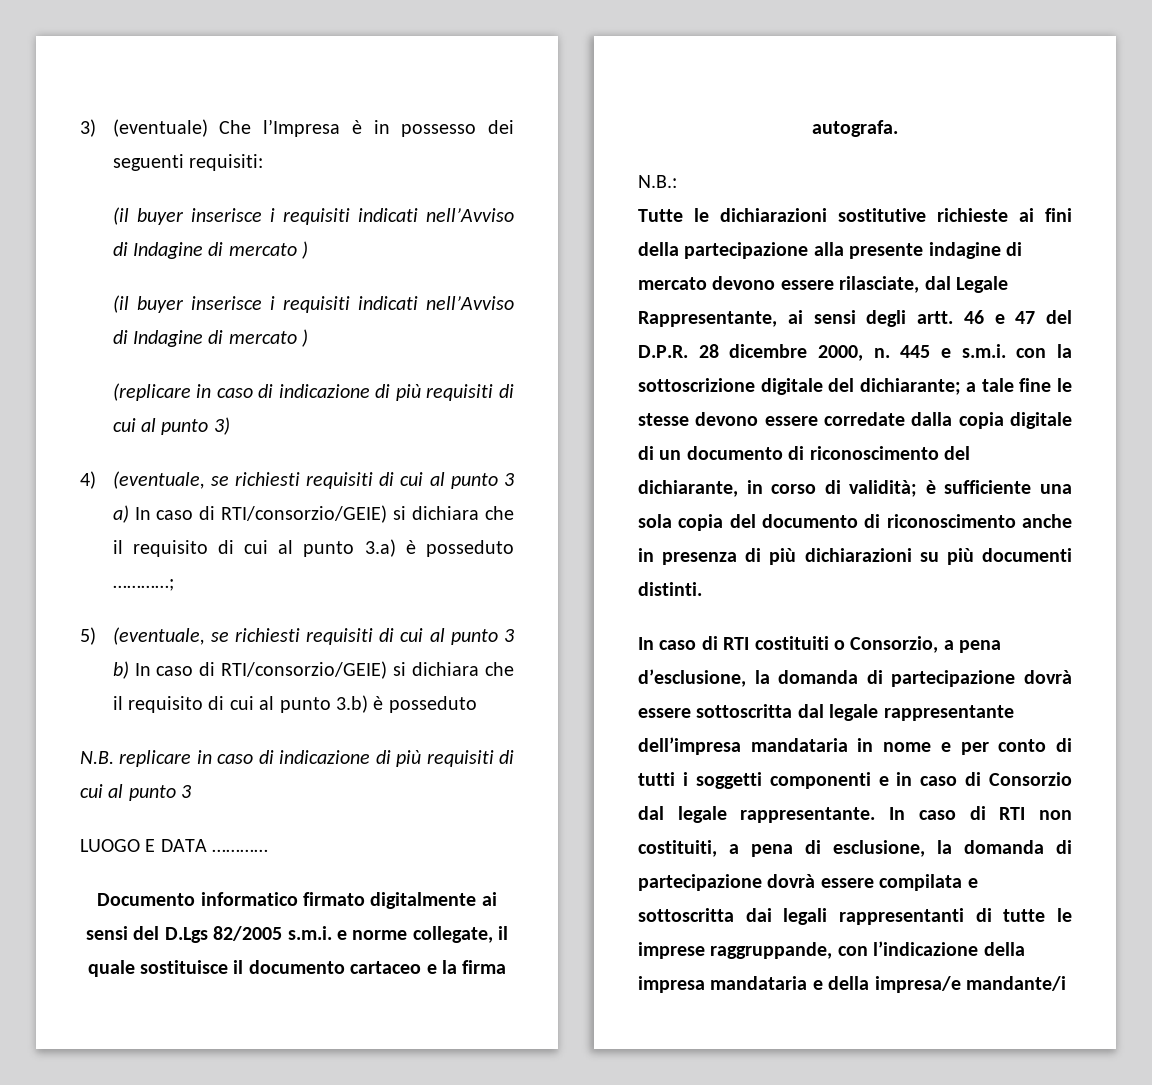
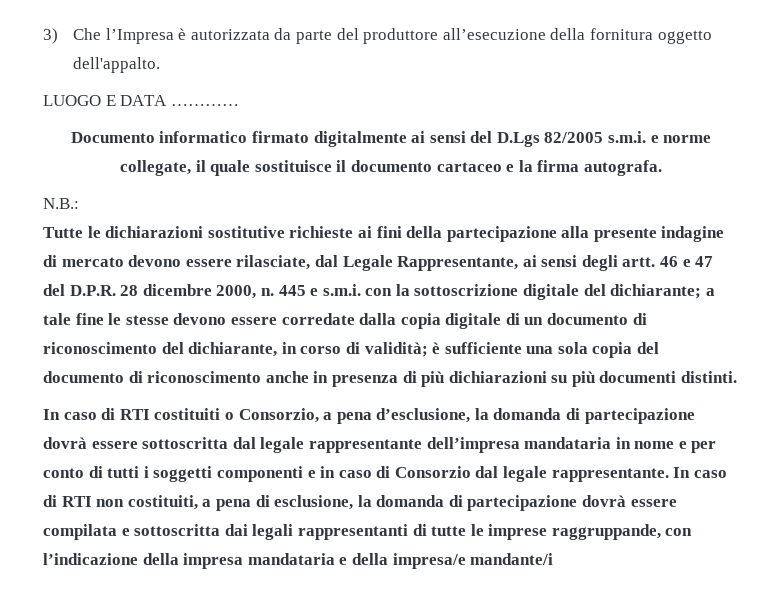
[80,119,208,137] 3) (eventuale) -> [43,28,58,44] 3)
[373,120,514,137] [112,154,263,171] [112,207,514,225] [112,241,309,259] [112,295,514,313] [112,329,309,347] [112,383,514,401] [112,417,230,435] [80,471,514,489] [112,505,514,523] [112,539,514,557] [112,579,174,591] [80,627,514,645] [112,661,514,679] [112,695,477,713] [80,750,514,767] [80,784,192,801] in possesso dei seguenti requisiti: // (il buyer inserisce i requisiti indicati nell’Avviso di Indagine di mercato ) // (il buyer inserisce i requisiti indicati nell’Avviso di Indagine di mercato ) // (replicare in caso di indicazione di più requisiti di cui al punto 3) // 4) (eventuale, se richiesti requisiti di cui al punto 3 a) In caso di RTI/consorzio/GEIE) si dichiara che il requisito di cui al punto 3.a) è posseduto …………; // 5) (eventuale, se richiesti requisiti di cui al punto 3 b) In caso di RTI/consorzio/GEIE) si dichiara che il requisito di cui al punto 3.b) è posseduto // N.B. replicare in caso di indicazione di più requisiti di cui al punto 3 -> [190,28,712,44] [73,57,161,73] autorizzata da parte del produttore all’esecuzione della fornitura oggetto dell'appalto.

